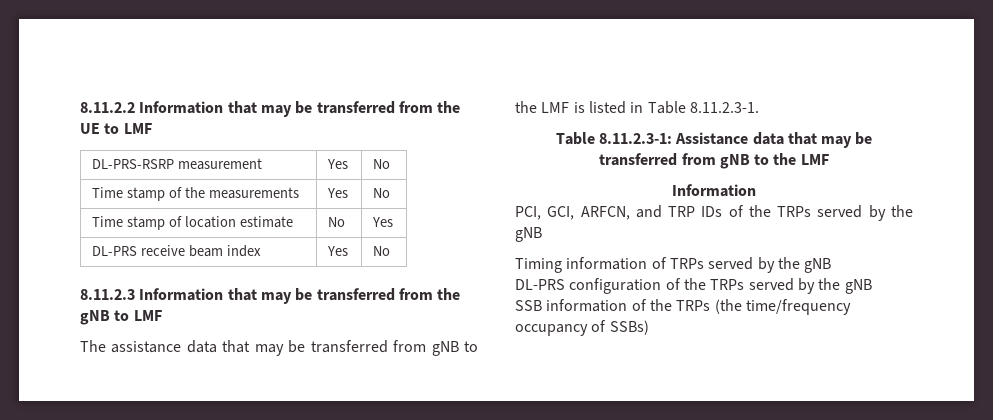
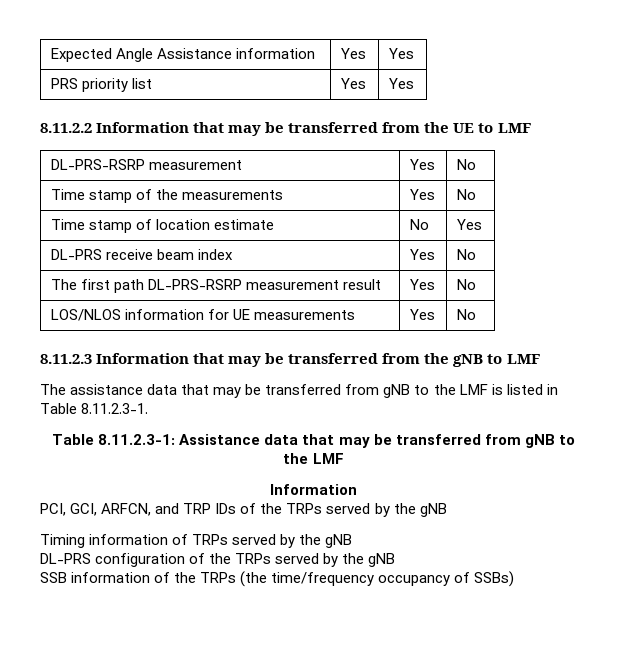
(80, 107) none -> [50,48,316,62] [340,48,366,59] [388,48,414,59] [50,78,153,92] [340,78,366,89] [388,78,414,89] Expected Angle Assistance information | Yes | Yes // PRS priority list | Yes | Yes //
(391, 251) none -> [50,279,382,293] [409,279,435,290] [456,279,476,290] [50,309,356,321] [409,309,435,320] [456,309,476,320] // The first path DL-PRS-RSRP measurement result | Yes | No // LOS/NLOS information for UE measurements | Yes | No

